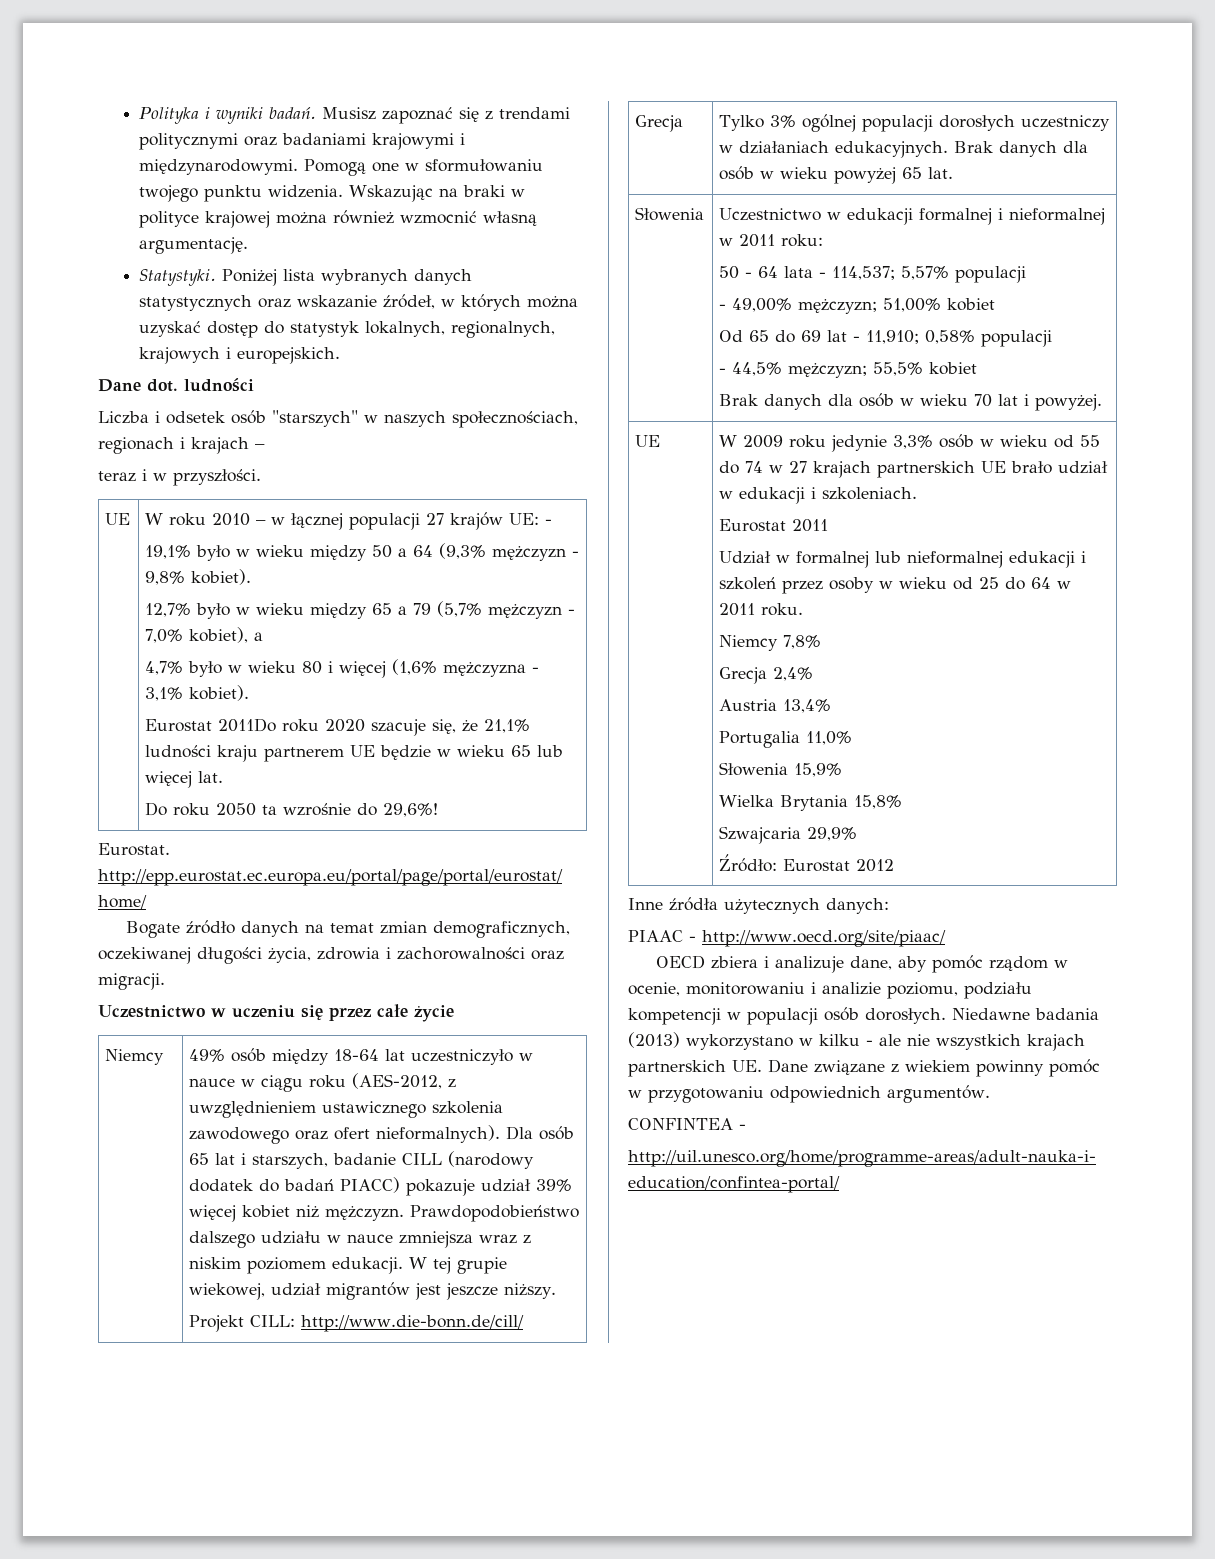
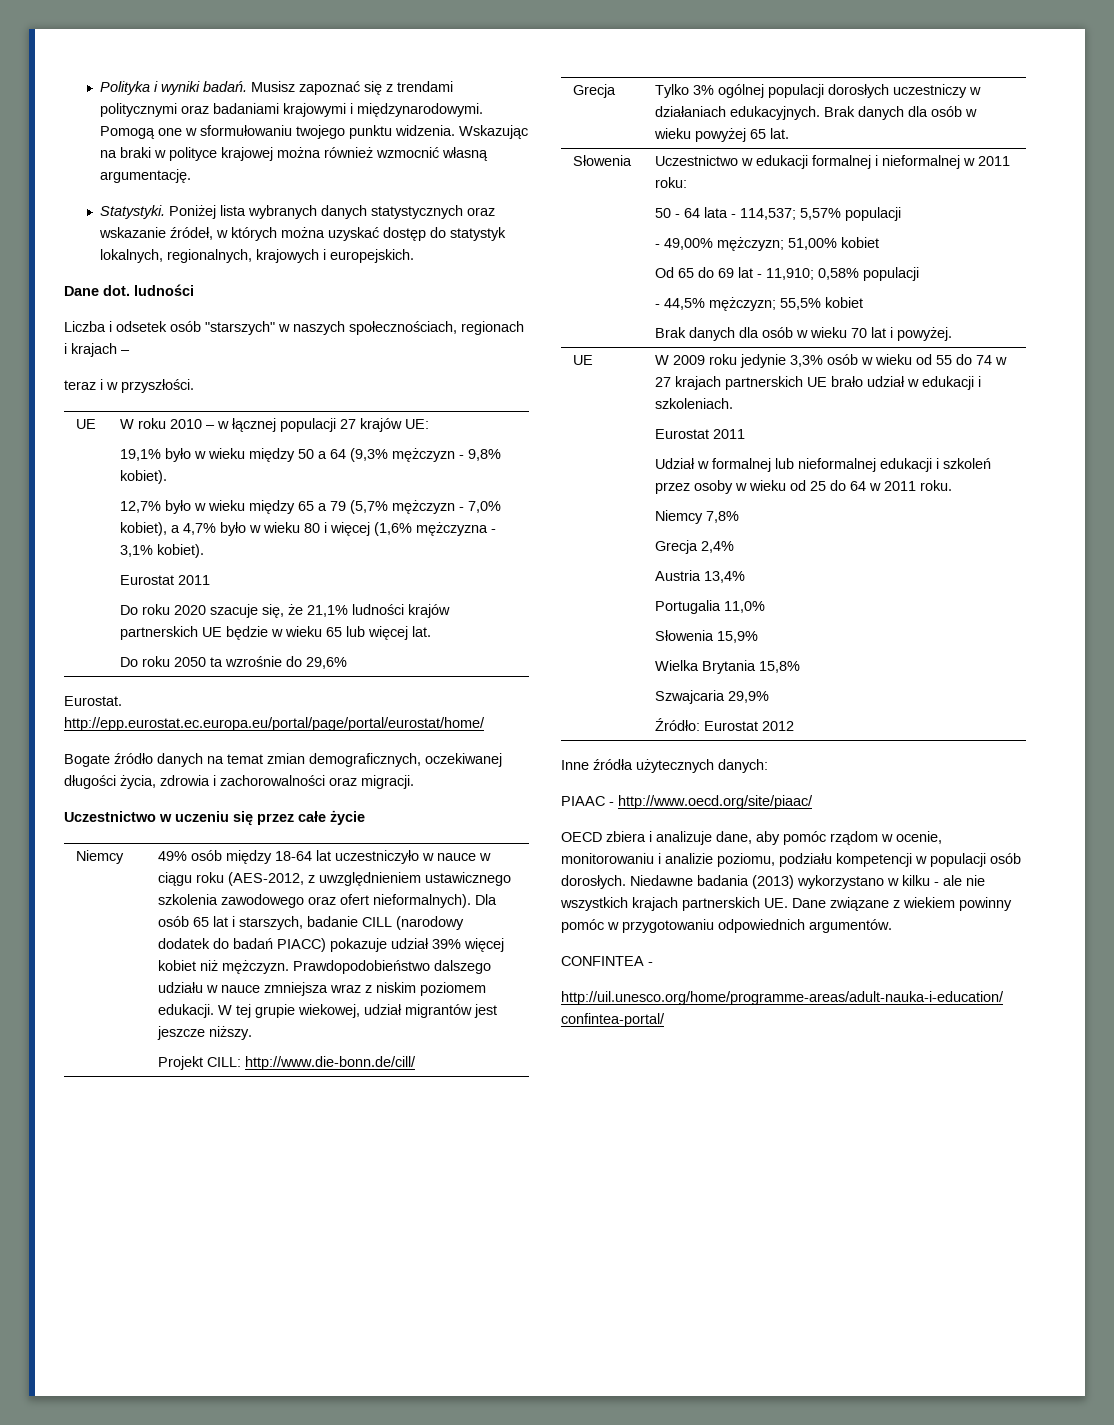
[545,519,553,525] - -> (429, 424) none
(264, 636) // -> (180, 529) none
[218,718,277,732] 2011Do -> [177,575,210,585] [119,605,138,615] 2011 // Do
[217,745,345,762] kraju partnerem -> [407,604,450,618] [119,626,198,640] krajów partnerskich
[383,803,439,817] 29,6%! -> [305,657,347,669] 29,6%

